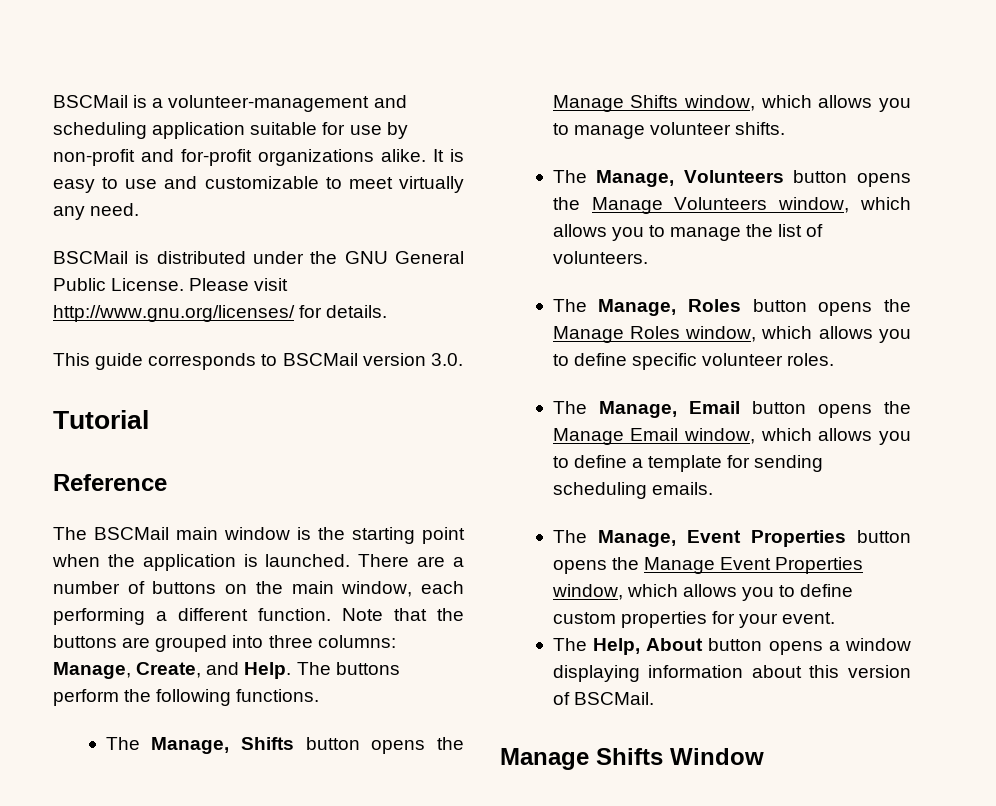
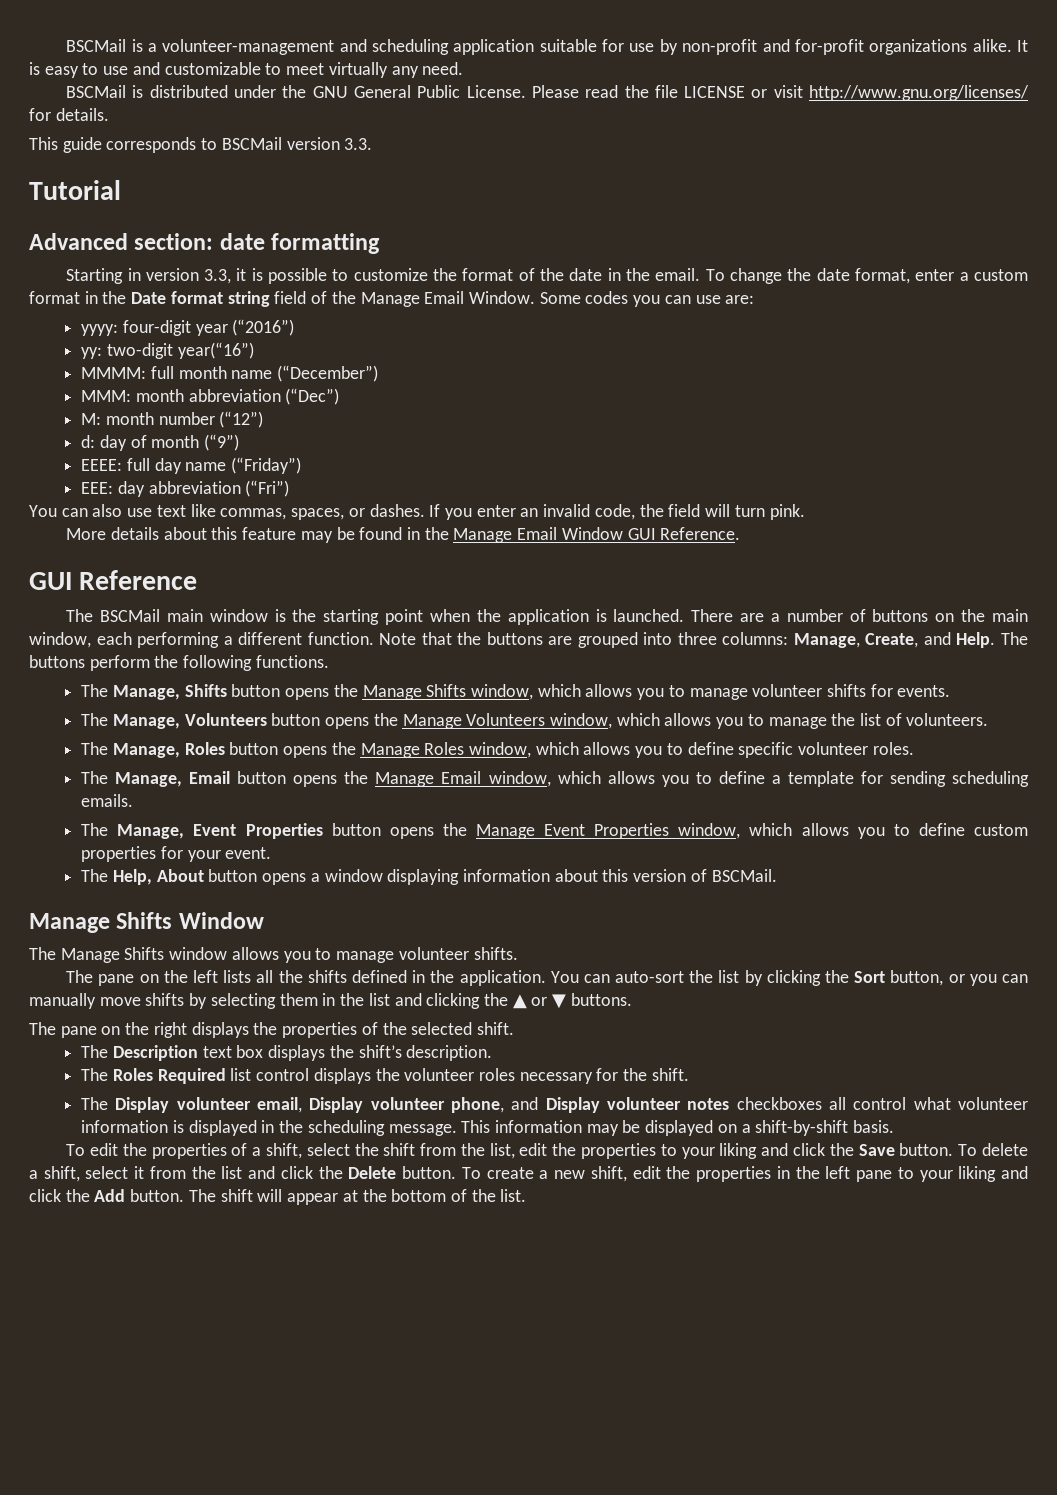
(250, 284) none -> [585,85,768,98] read the file LICENSE or
[430,353,463,366] 3.0. -> [344,138,373,150] 3.3.
(149, 419) none -> [29,233,381,254] [66,268,1028,284] [29,291,755,307] [81,319,295,336] [81,342,254,359] [81,365,379,382] [81,388,340,405] [81,411,264,428] [81,434,240,451] [81,457,302,474] [81,480,290,497] [29,504,805,520] [66,527,741,543] [29,572,72,590] Advanced section: date formatting // Starting in version 3.3, it is possible to customize the format of the date in the email. To change the date format, enter a custom format in the Date format string field of the Manage Email Window. Some codes you can use are: // yyyy: four-digit year (“2016”) // yy: two-digit year(“16”) // MMMM: full month name (“December”) // MMM: month abbreviation (“Dec”) // M: month number (“12”) // d: day of month (“9”) // EEEE: full day name (“Friday”) // EEE: day abbreviation (“Fri”) // You can also use text like commas, spaces, or dashes. If you enter an invalid code, the field will turn pink. // More details about this feature may be found in the Manage Email Window GUI Reference. // GUI
[735,122,786,135] shifts. -> [827,684,951,697] shifts for events.
(764, 756) none -> [29,947,518,963] [66,970,1029,986] [29,993,632,1009] [29,1022,514,1038] [81,1045,493,1061] [81,1068,689,1084] [81,1097,1029,1113] [81,1120,895,1136] [66,1143,1028,1159] [29,1166,1029,1182] [29,1189,527,1205] // The Manage Shifts window allows you to manage volunteer shifts. // The pane on the left lists all the shifts defined in the application. You can auto-sort the list by clicking the Sort button, or you can manually move shifts by selecting them in the list and clicking the ▲ or ▼ buttons. // The pane on the right displays the properties of the selected shift. // The Description text box displays the shift’s description. // The Roles Required list control displays the volunteer roles necessary for the shift. // The Display volunteer email, Display volunteer phone, and Display volunteer notes checkboxes all control what volunteer information is displayed in the scheduling message. This information may be displayed on a shift-by-shift basis. // To edit the properties of a shift, select the shift from the list, edit the properties to your liking and click the Save button. To delete a shift, select it from the list and click the Delete button. To create a new shift, edit the properties in the left pane to your liking and click the Add button. The shift will appear at the bottom of the list.

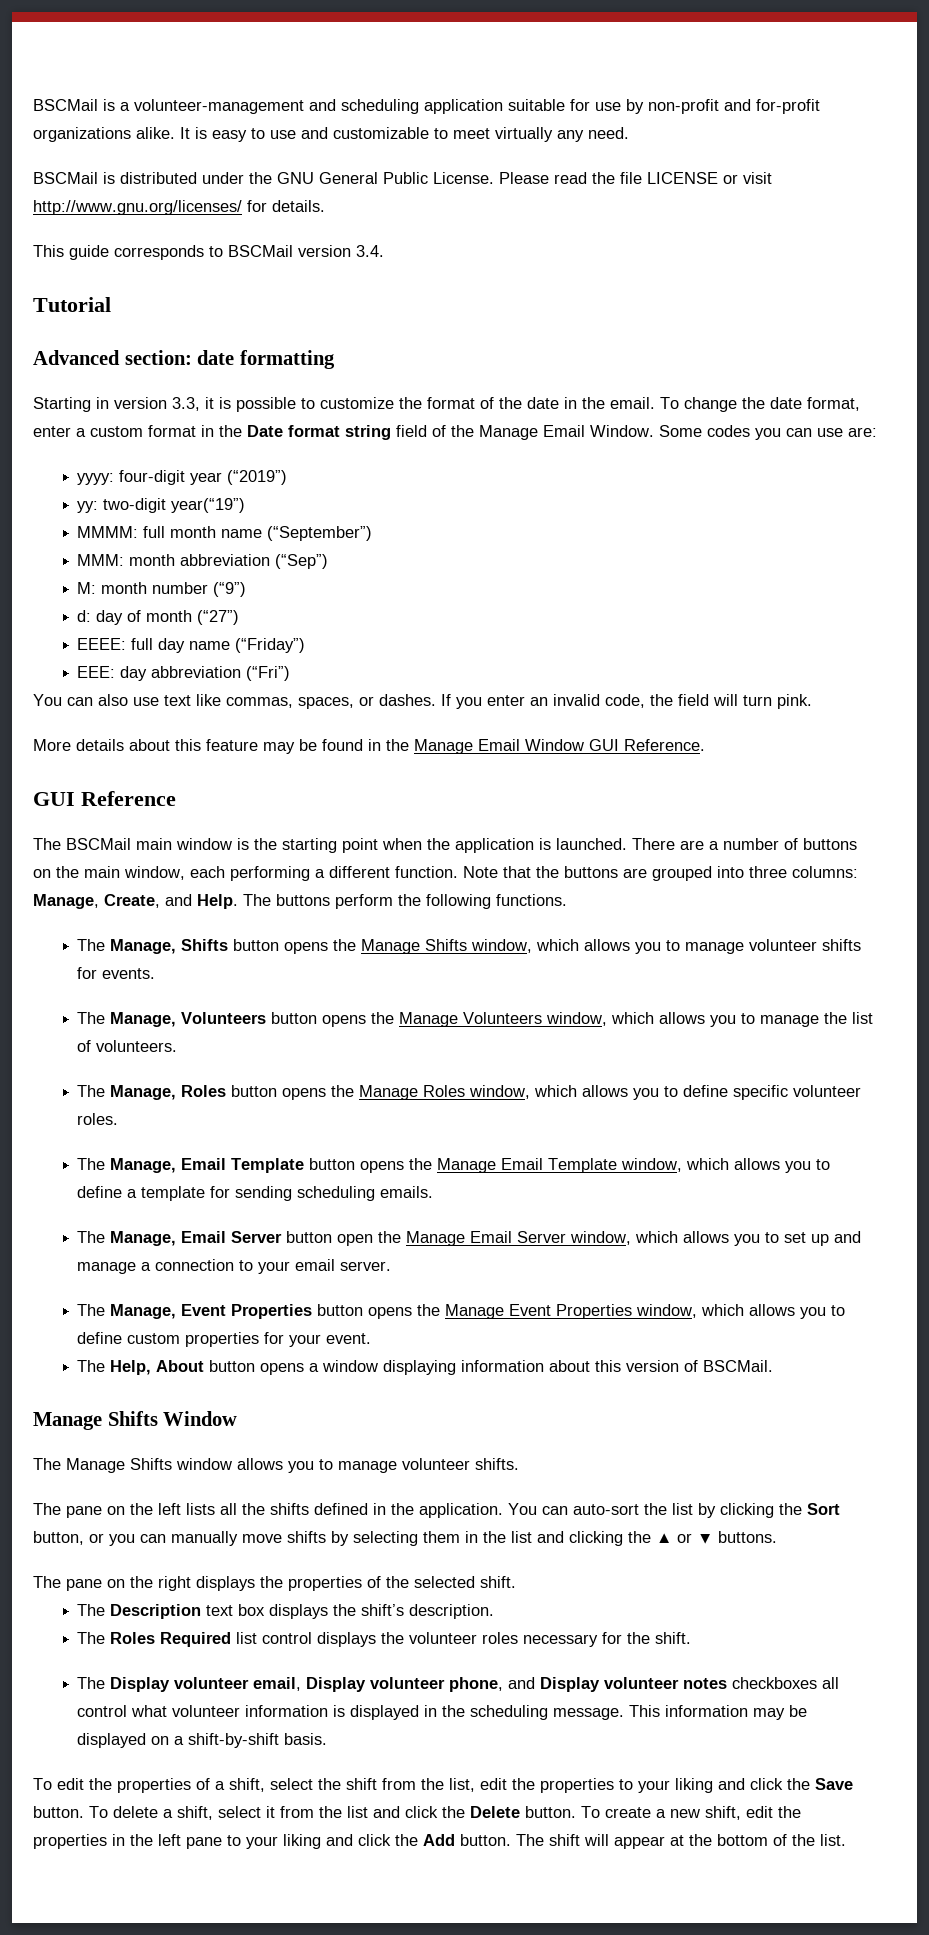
[344,138,373,150] 3.3. -> [356,245,384,257] 3.4.
[232,319,295,336] (“2016”) -> [227,470,288,485] (“2019”)
[177,342,254,359] year(“16”) -> [171,498,246,513] year(“19”)
[277,365,379,382] (“December”) -> [267,526,373,541] (“September”)
[285,388,340,405] (“Dec”) -> [275,554,329,569] (“Sep”)
[219,411,264,428] (“12”) -> [213,582,247,597] (“9”)
[204,434,240,451] (“9”) -> [197,610,240,625] (“27”)
(231, 777) none -> [231,1158,305,1173] Template
(482, 777) none -> [548,1158,618,1173] Template
(134, 800) none -> [77,1231,862,1246] [77,1259,392,1274] // The Manage, Email Server button open the Manage Email Server window, which allows you to set up and manage a connection to your email server.

